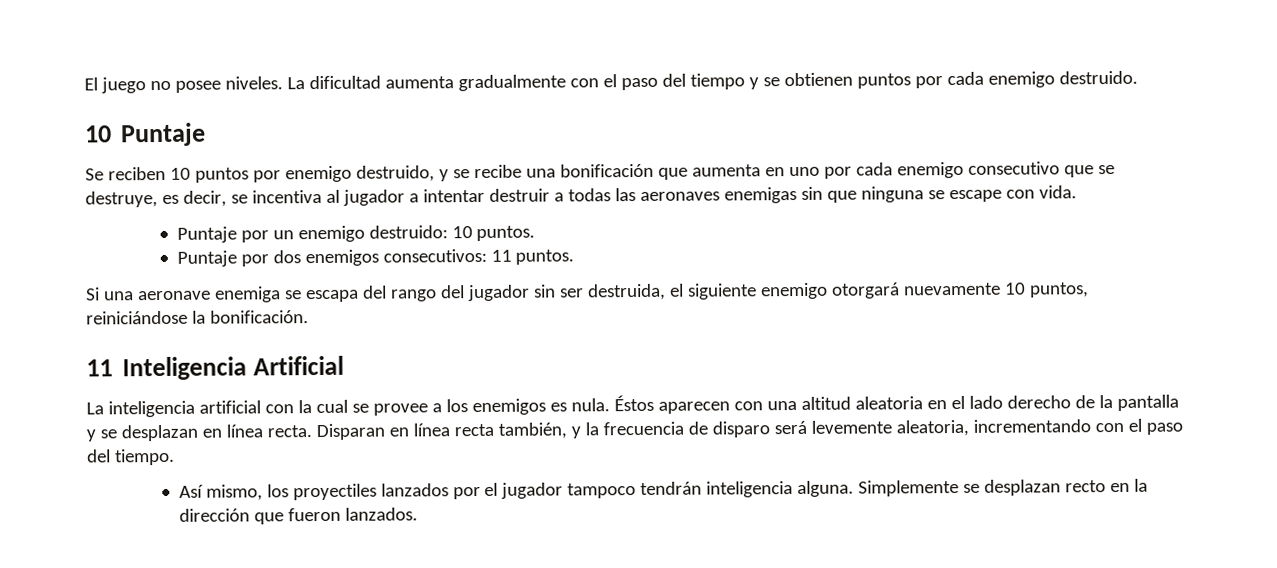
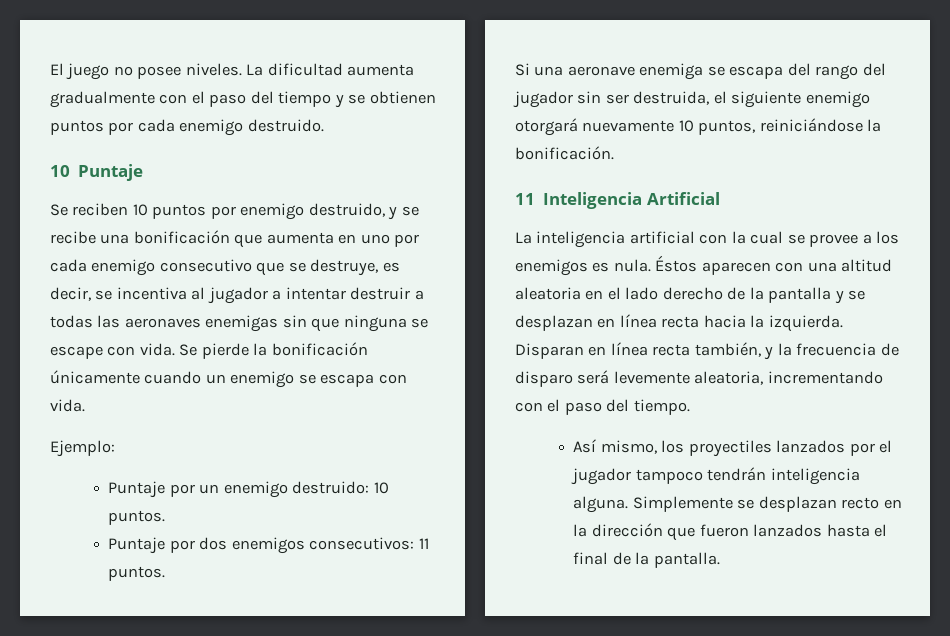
(1077, 192) none -> [179,342,368,359] [50,370,407,388] [50,399,85,412] [50,440,115,457] Se pierde la bonificación únicamente cuando un enemigo se escapa con vida. // Ejemplo:
[266,425,312,438] recta. -> [661,315,843,332] recta hacia la izquierda.
[344,507,418,521] lanzados. -> [753,524,888,537] [573,552,720,568] lanzados hasta el final de la pantalla.

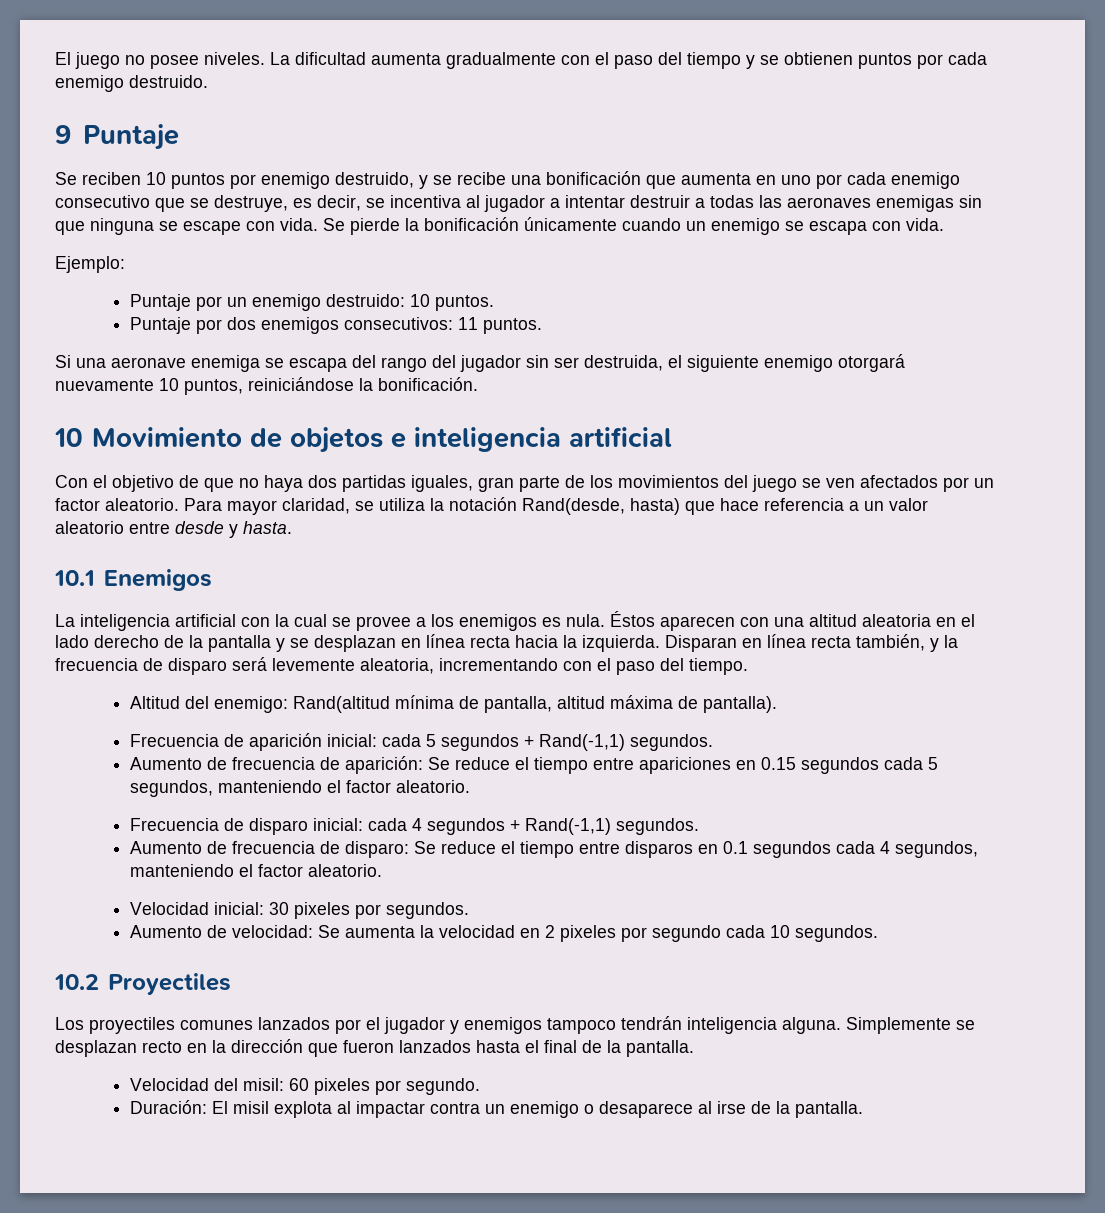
[50,165,70,177] 10 -> [55,125,71,144] 9
[515,192,720,209] 11 Inteligencia Artificial -> [54,427,672,453] [55,475,994,492] [55,497,928,515] [55,521,292,538] [54,569,212,591] 10 Movimiento de objetos e inteligencia artificial // Con el objetivo de que no haya dos partidas iguales, gran parte de los movimientos del juego se ven afectados por un factor aleatorio. Para mayor claridad, se utiliza la notación Rand(desde, hasta) que hace referencia a un valor aleatorio entre desde y hasta. // 10.1 Enemigos
[573,439,772,457] Así mismo, los proyectiles -> [130,695,778,713] [130,733,714,751] [130,756,939,774] [130,780,471,797] [130,818,700,835] [130,841,979,858] [130,864,383,877] [130,902,470,919] [130,925,879,942] [54,973,231,995] [55,1017,253,1034] Altitud del enemigo: Rand(altitud mínima de pantalla, altitud máxima de pantalla). // Frecuencia de aparición inicial: cada 5 segundos + Rand(-1,1) segundos. // Aumento de frecuencia de aparición: Se reduce el tiempo entre apariciones en 0.15 segundos cada 5 segundos, manteniendo el factor aleatorio. // Frecuencia de disparo inicial: cada 4 segundos + Rand(-1,1) segundos. // Aumento de frecuencia de disparo: Se reduce el tiempo entre disparos en 0.1 segundos cada 4 segundos, manteniendo el factor aleatorio. // Velocidad inicial: 30 pixeles por segundos. // Aumento de velocidad: Se aumenta la velocidad en 2 pixeles por segundo cada 10 segundos. // 10.2 Proyectiles // Los proyectiles comunes
(632, 476) none -> [450,1017,542,1034] y enemigos
(720, 560) none -> [130,1078,481,1095] [130,1100,864,1118] // Velocidad del misil: 60 pixeles por segundo. // Duración: El misil explota al impactar contra un enemigo o desaparece al irse de la pantalla.

